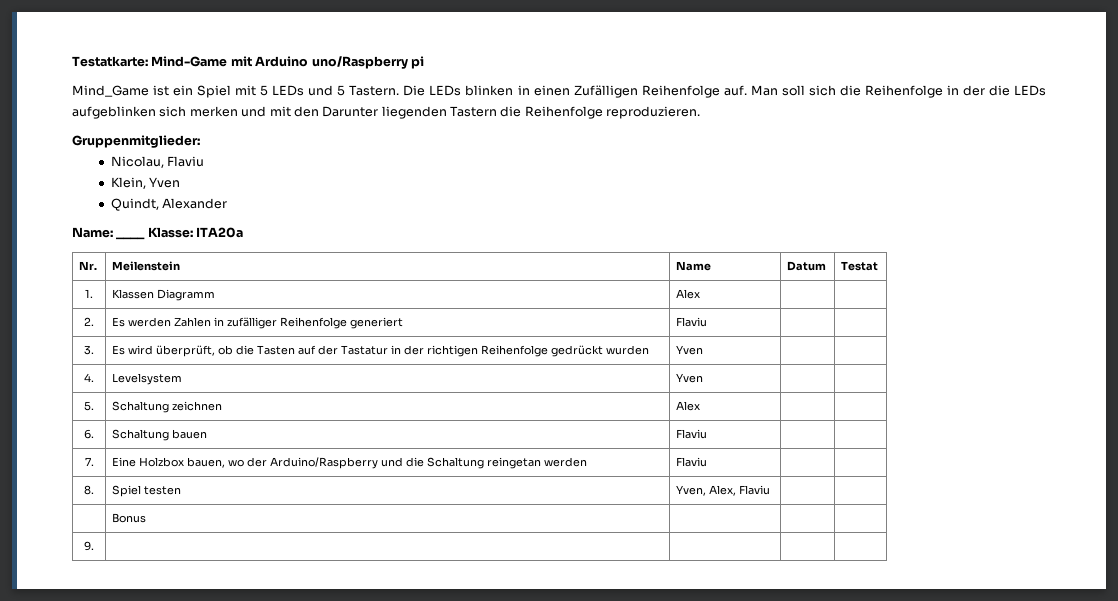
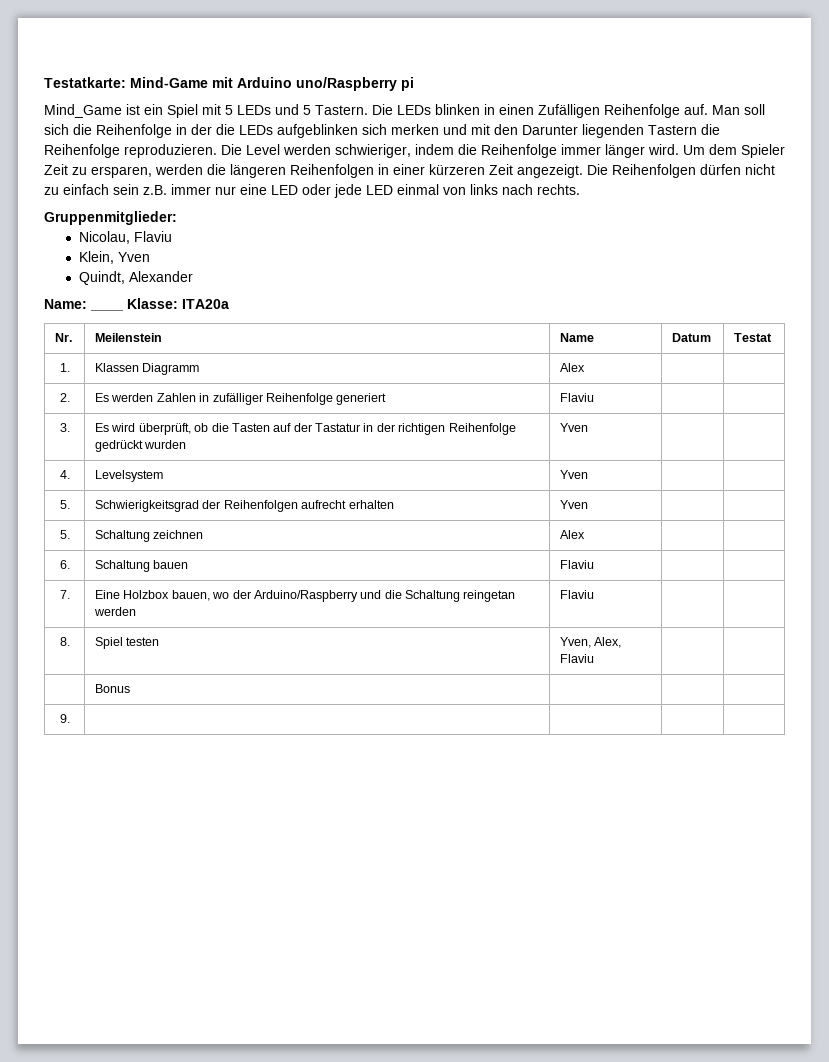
(701, 112) none -> [221,144,785,158] [44,164,775,178] [44,184,580,198] Die Level werden schwieriger, indem die Reihenfolge immer länger wird. Um dem Spieler Zeit zu ersparen, werden die längeren Reihenfolgen in einer kürzeren Zeit angezeigt. Die Reihenfolgen dürfen nicht zu einfach sein z.B. immer nur eine LED oder jede LED einmal von links nach rechts.
(704, 378) none -> [59,500,70,509] [95,500,394,512] [560,500,589,509] // 5. | Schwierigkeitsgrad der Reihenfolgen aufrecht erhalten | Yven | |

